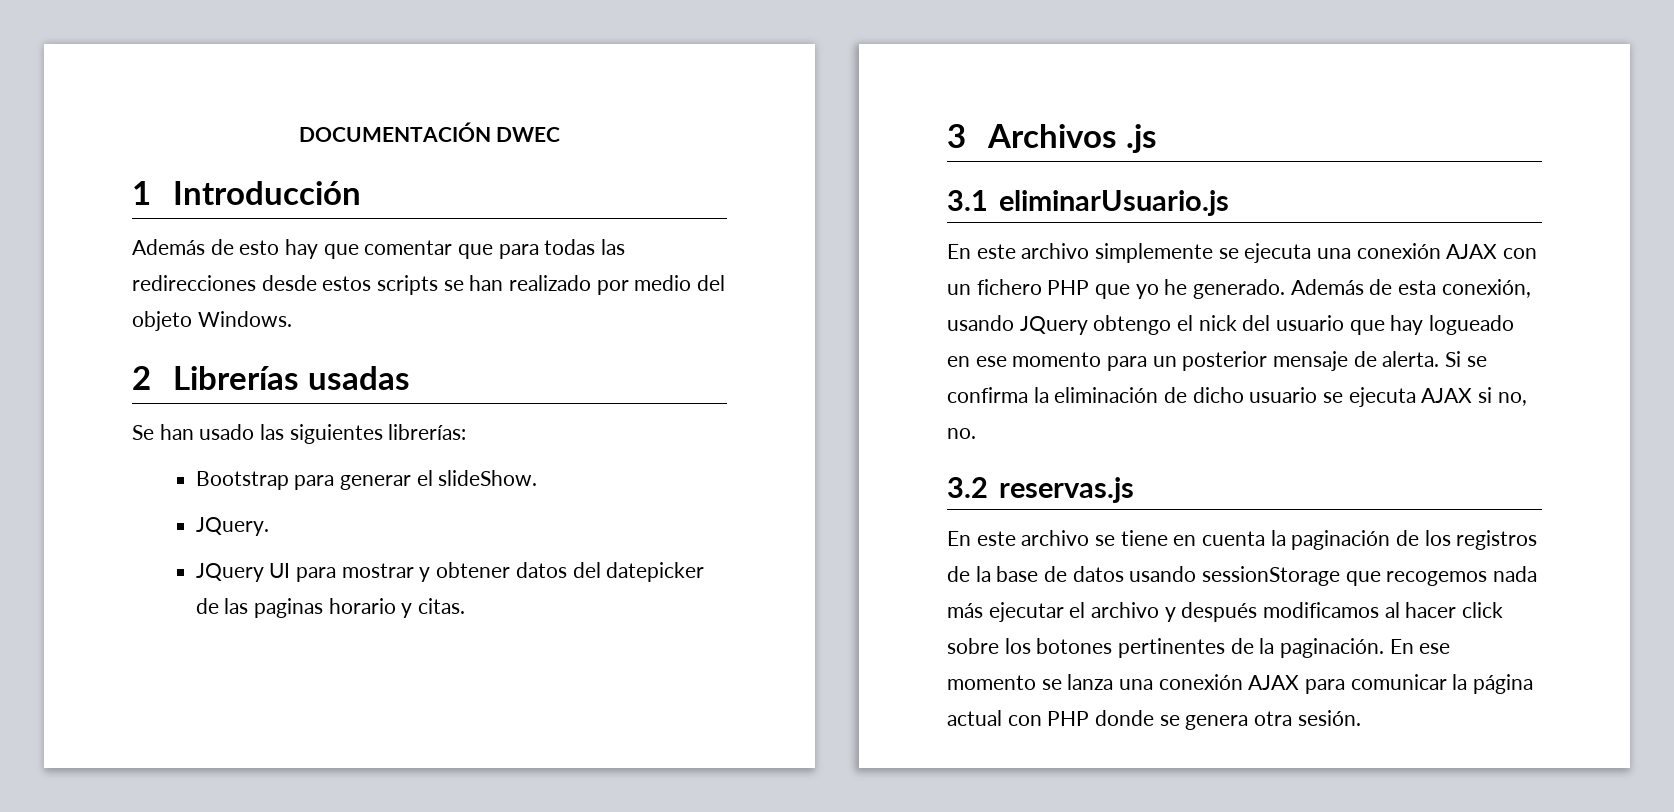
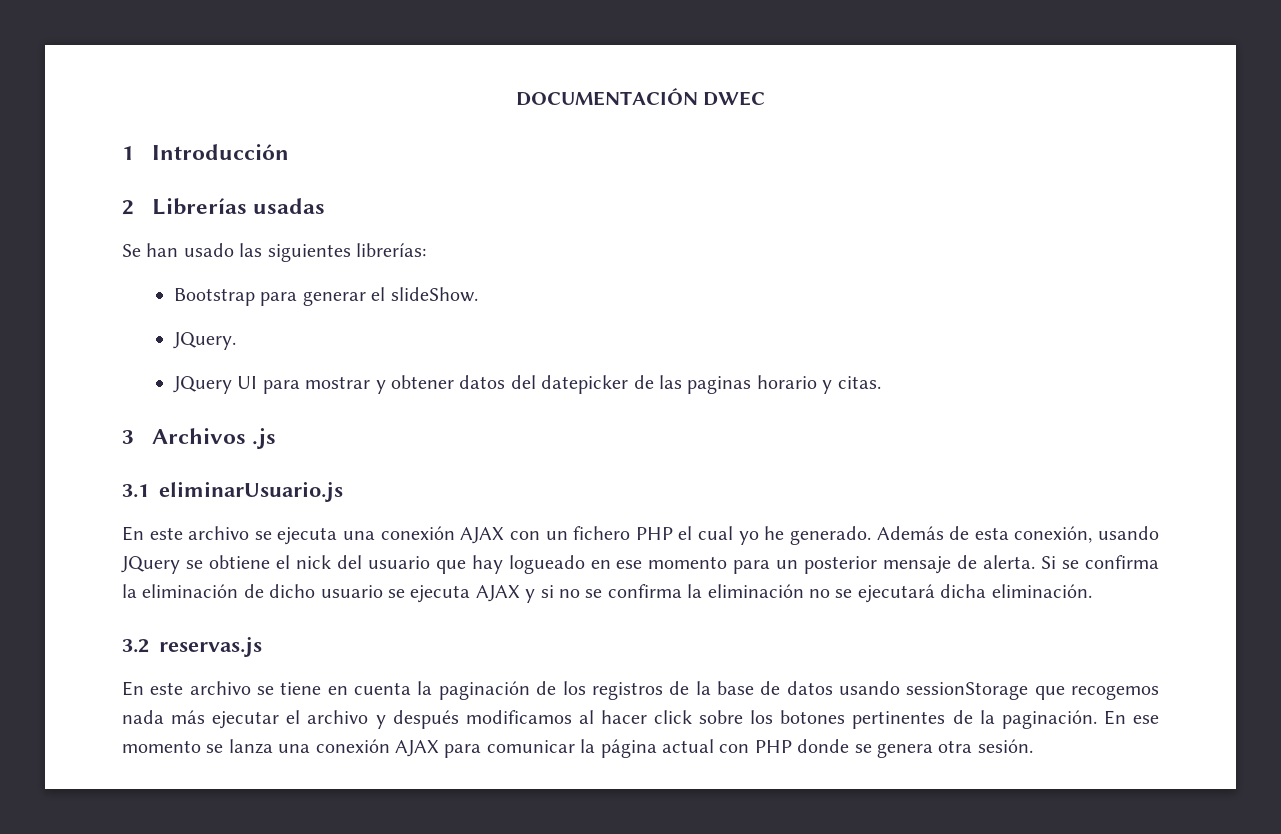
[132,239,626,259] [132,275,726,295] [132,311,292,331] // Además de esto hay que comentar que para todas las redirecciones desde estos scripts se han realizado por medio del objeto Windows. -> (290, 152) none
[1095,243,1214,263] simplemente -> (250, 533) none
[1095,284,1131,299] que -> [678,526,734,540] el cual
[1093,315,1172,335] obtengo -> [185,555,270,569] se obtiene
[1478,387,1527,406] [947,428,976,439] si no, no. -> [525,584,1092,603] y si no se confirma la eliminación no se ejecutará dicha eliminación.

